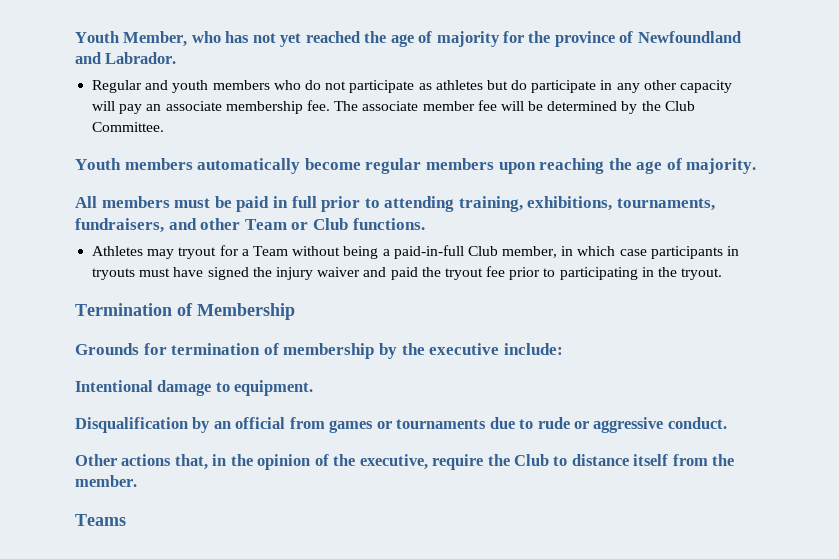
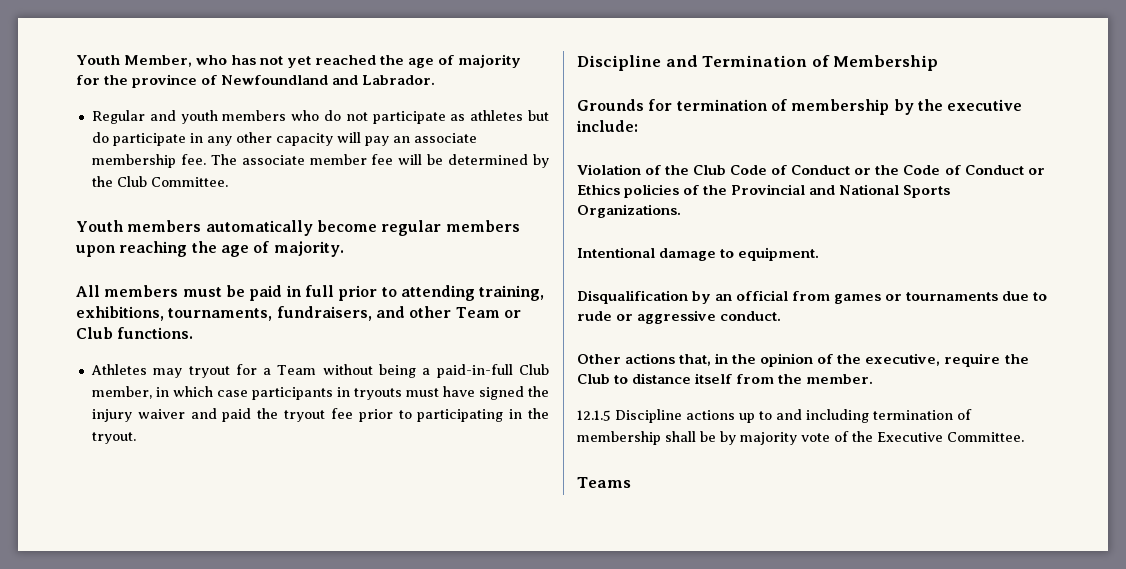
(723, 274) none -> [577,55,698,71] Discipline and
(563, 349) none -> [577,164,1045,175] [577,184,951,198] [577,204,681,218] // Violation of the Club Code of Conduct or the Code of Conduct or Ethics policies of the Provincial and National Sports Organizations.
(137, 481) none -> [577,409,972,423] [577,431,1024,445] // 12.1.5 Discipline actions up to and including termination of membership shall be by majority vote of the Executive Committee.

